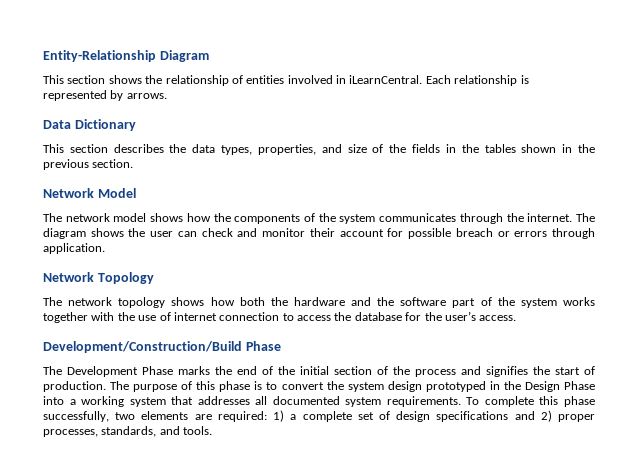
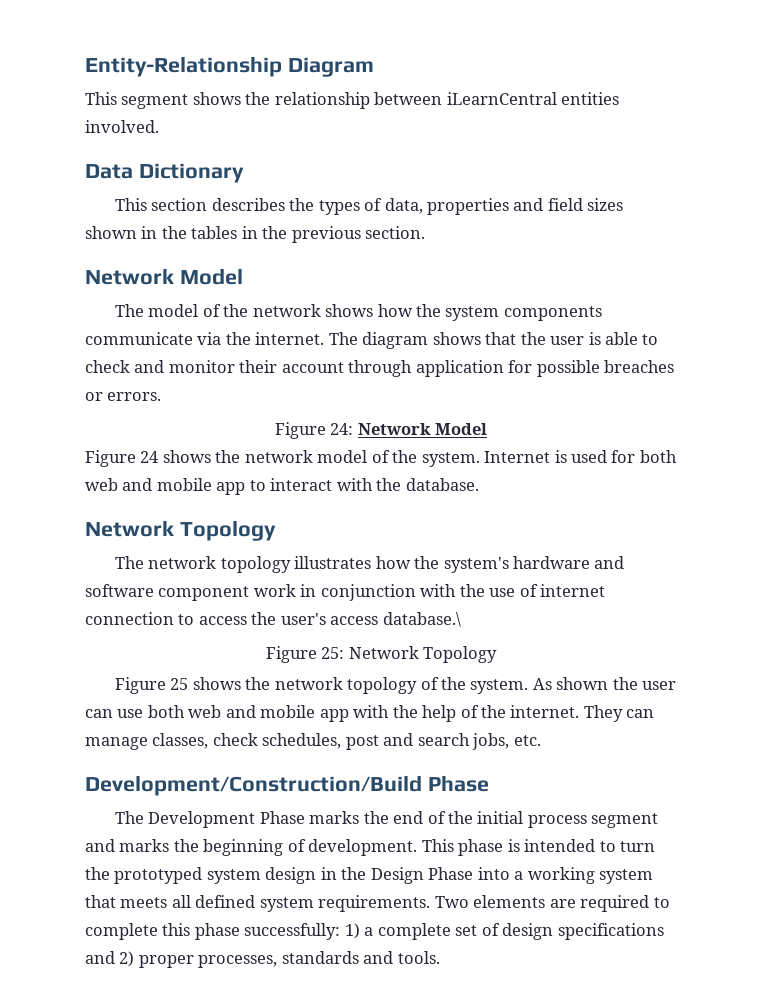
[67,75,106,84] section -> [121,94,189,109] segment
[231,75,529,86] [43,90,167,101] of entities involved in iLearnCentral. Each relationship is represented by arrows. -> [374,92,620,105] [85,120,159,133] between iLearnCentral entities involved.
[192,144,441,155] data types, properties, and size of the fields -> [318,198,624,215] [85,226,137,239] types of data, properties and field sizes shown
[521,144,557,153] shown -> (238, 232) none
[65,213,503,224] network model shows how the components of the system communicates through -> [148,304,602,321] [85,332,222,345] model of the network shows how the system components communicate via
[128,228,197,237] the user can -> [485,332,659,345] that the user is able to
[387,228,595,239] [43,243,105,254] for possible breach or errors through application. -> [348,360,675,377] [85,392,162,401] [274,422,488,439] [85,450,677,467] [85,478,479,495] through application for possible breaches or errors. // Figure 24: Network Model // Figure 24 shows the network model of the system. Internet is used for both web and mobile app to interact with the database.
[171,297,595,308] [43,312,88,323] shows how both the hardware and the software part of the system works together -> [294,556,625,573] [85,584,416,601] illustrates how the system's hardware and software component work in conjunction
[354,311,517,321] database for the user’s access. -> [280,612,461,627] [265,646,498,663] [114,677,677,694] [85,705,655,722] [85,733,541,750] user's access database.\ // Figure 25: Network Topology // Figure 25 shows the network topology of the system. As shown the user can use both web and mobile app with the help of the internet. They can manage classes, check schedules, post and search jobs, etc.
[334,366,595,377] [43,381,344,392] section of the process and signifies the start of production. The purpose of this phase is to convert the -> [527,813,659,828] [85,839,656,856] [85,867,203,884] process segment and marks the beginning of development. This phase is intended to turn the prototyped
[425,381,486,392] prototyped -> (317, 875) none
[197,396,596,407] [43,411,267,422] addresses all documented system requirements. To complete this phase successfully, two elements are required: -> [120,895,670,912] [85,923,341,940] meets all defined system requirements. Two elements are required to complete this phase successfully:
[101,426,157,437] standards, -> [281,951,359,964] standards

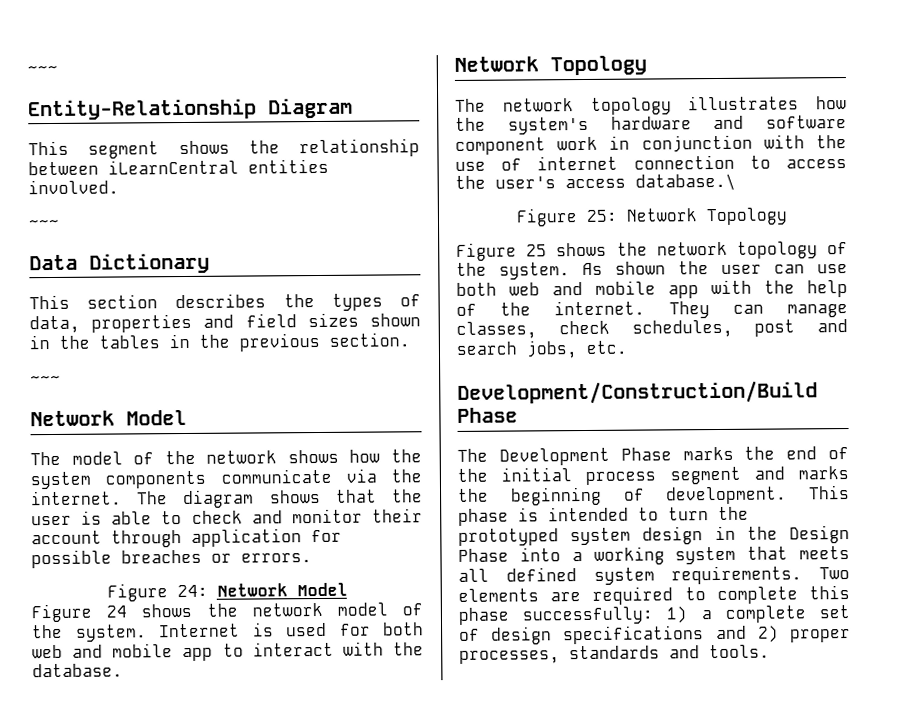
(85, 66) none -> [27,65,58,73] ~~~ //
(159, 126) none -> [28,219,60,227] // ~~~
(426, 232) none -> [30,375,61,383] // ~~~

